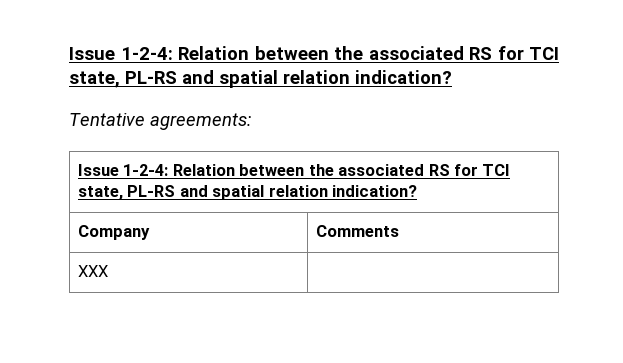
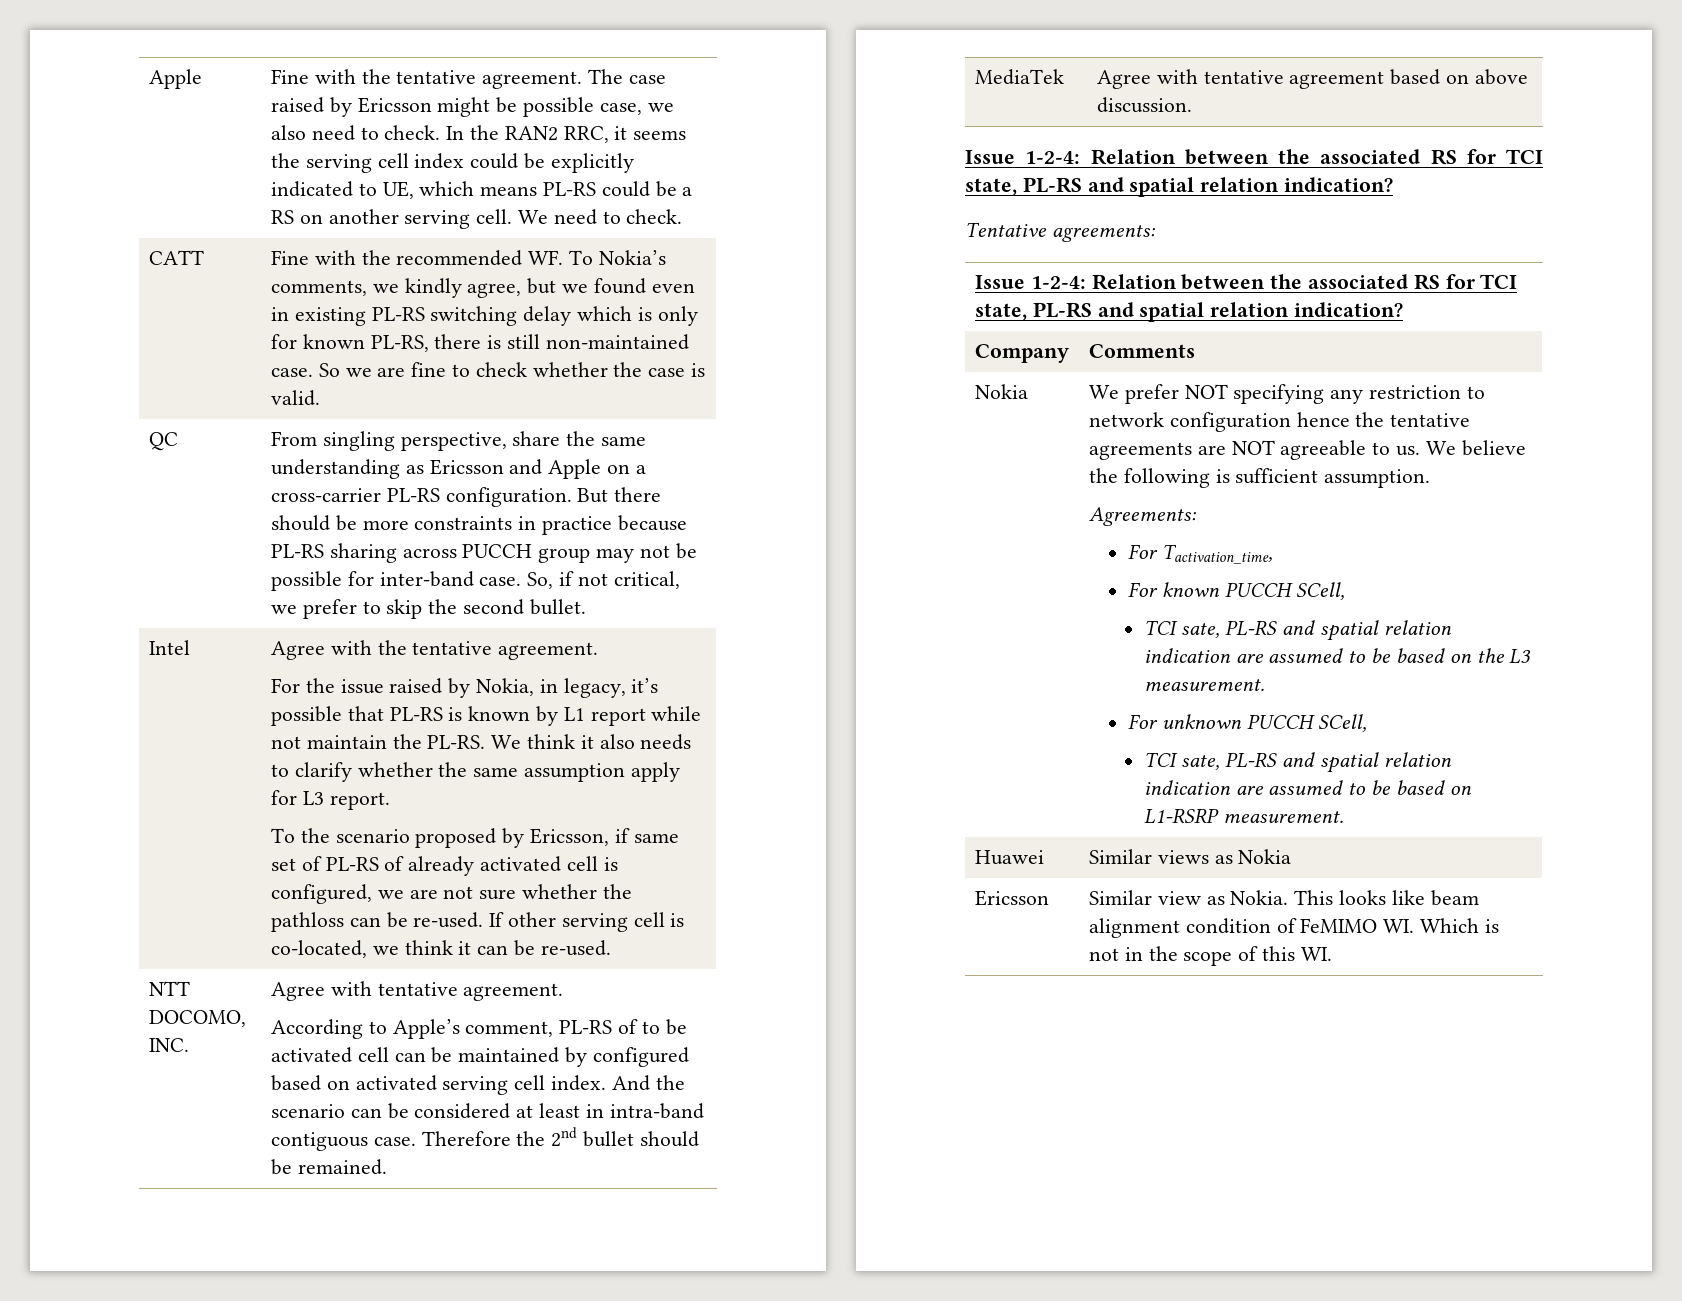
(69, 53) none -> [148,69,202,89] [270,69,666,89] [270,97,674,117] [270,125,687,143] [270,153,634,173] [270,181,693,199] [270,209,683,229] [148,250,204,265] [270,250,666,266] [270,278,695,298] [270,306,698,326] [270,334,689,352] [270,362,706,377] [270,390,320,406] [148,432,178,451] [270,431,646,451] [270,459,646,479] [270,487,662,507] [270,515,687,535] [270,543,697,563] [270,571,680,591] [270,599,586,619] [148,640,190,655] [270,640,599,660] [270,678,659,698] [270,706,702,726] [270,734,692,750] [270,762,680,782] [270,790,390,810] [270,828,679,848] [270,856,618,876] [270,884,632,904] [270,912,685,932] [270,940,611,958] [148,981,190,996] [148,1010,246,1027] [148,1038,189,1052] [270,981,564,1001] [270,1019,687,1039] [270,1047,689,1067] [270,1075,685,1095] [270,1103,704,1119] [270,1127,699,1151] [270,1159,387,1175] [974,69,1064,85] [1096,69,1528,89] [1096,97,1192,113] Apple | Fine with the tentative agreement. The case raised by Ericsson might be possible case, we also need to check. In the RAN2 RRC, it seems the serving cell index could be explicitly indicated to UE, which means PL-RS could be a RS on another serving cell. We need to check. // CATT | Fine with the recommended WF. To Nokia’s comments, we kindly agree, but we found even in existing PL-RS switching delay which is only for known PL-RS, there is still non-maintained case. So we are fine to check whether the case is valid. // QC | From singling perspective, share the same understanding as Ericsson and Apple on a cross-carrier PL-RS configuration. But there should be more constraints in practice because PL-RS sharing across PUCCH group may not be possible for inter-band case. So, if not critical, we prefer to skip the second bullet. // Intel | Agree with the tentative agreement. // For the issue raised by Nokia, in legacy, it’s possible that PL-RS is known by L1 report while not maintain the PL-RS. We think it also needs to clarify whether the same assumption apply for L3 report. // To the scenario proposed by Ericsson, if same set of PL-RS of already activated cell is configured, we are not sure whether the pathloss can be re-used. If other serving cell is co-located, we think it can be re-used. // NTT DOCOMO, INC. | Agree with tentative agreement. // According to Apple’s comment, PL-RS of to be activated cell can be maintained by configured based on activated serving cell index. And the scenario can be considered at least in intra-band contiguous case. Therefore the 2nd bullet should be remained. // MediaTek | Agree with tentative agreement based on above discussion. //
[77,265,108,277] XXX | -> [974,384,1028,399] [1088,384,1485,404] [1088,412,1471,432] [1088,440,1526,460] [1088,468,1431,488] [1088,507,1197,526] [1128,544,1274,564] [1128,582,1345,600] [1143,620,1452,641] [1143,648,1532,664] [1143,679,1265,691] [1128,714,1367,732] [1143,752,1452,773] [1143,780,1472,795] [1143,808,1344,824] [974,850,1044,865] [1088,849,1292,864] [974,890,1049,906] [1088,890,1479,906] [1088,918,1499,938] [1088,946,1332,966] Nokia | We prefer NOT specifying any restriction to network configuration hence the tentative agreements are NOT agreeable to us. We believe the following is sufficient assumption. // Agreements: // For Tactivation_time, // For known PUCCH SCell, // TCI sate, PL-RS and spatial relation indication are assumed to be based on the L3 measurement. // For unknown PUCCH SCell, // TCI sate, PL-RS and spatial relation indication are assumed to be based on L1-RSRP measurement. // Huawei | Similar views as Nokia // Ericsson | Similar view as Nokia. This looks like beam alignment condition of FeMIMO WI. Which is not in the scope of this WI.

